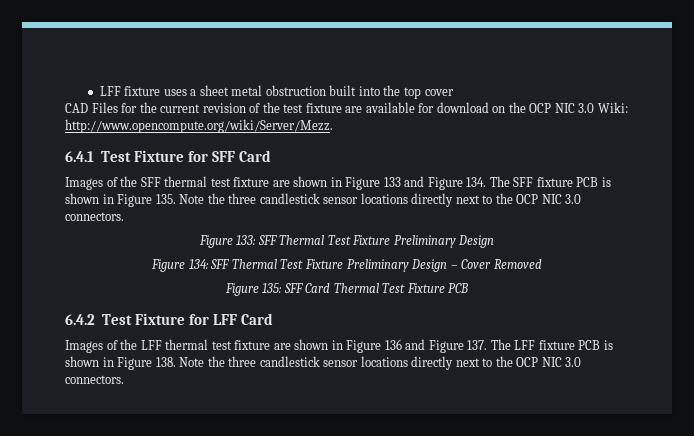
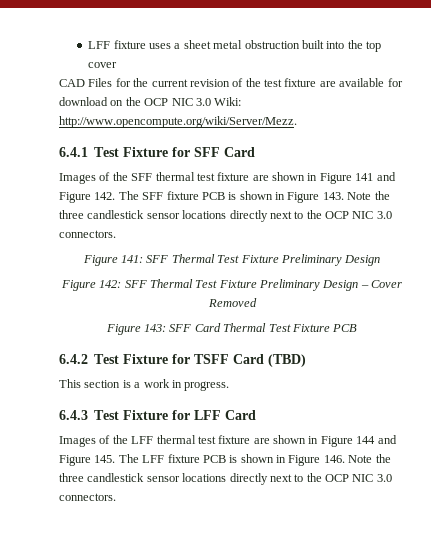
[383,176,487,190] 133 and Figure 134. -> [355,172,396,181] [59,192,116,203] 141 and Figure 142.
[155,194,176,204] 135. -> [322,192,344,200] 143.
[236,235,257,245] 133: -> [121,255,144,263] 141:
[188,259,209,269] 134: -> [99,280,122,288] 142:
[262,283,283,293] 135: -> [144,324,167,332] 143:
(209, 319) none -> [194,354,307,367] [59,379,230,391] [59,410,191,420] TSFF Card (TBD) // This section is a work in progress. // 6.4.3 Test Fixture for
[384,339,488,353] 136 and Figure 137. -> [356,435,397,444] [59,455,116,466] 144 and Figure 145.
[155,357,176,367] 138. -> [323,455,345,463] 146.

